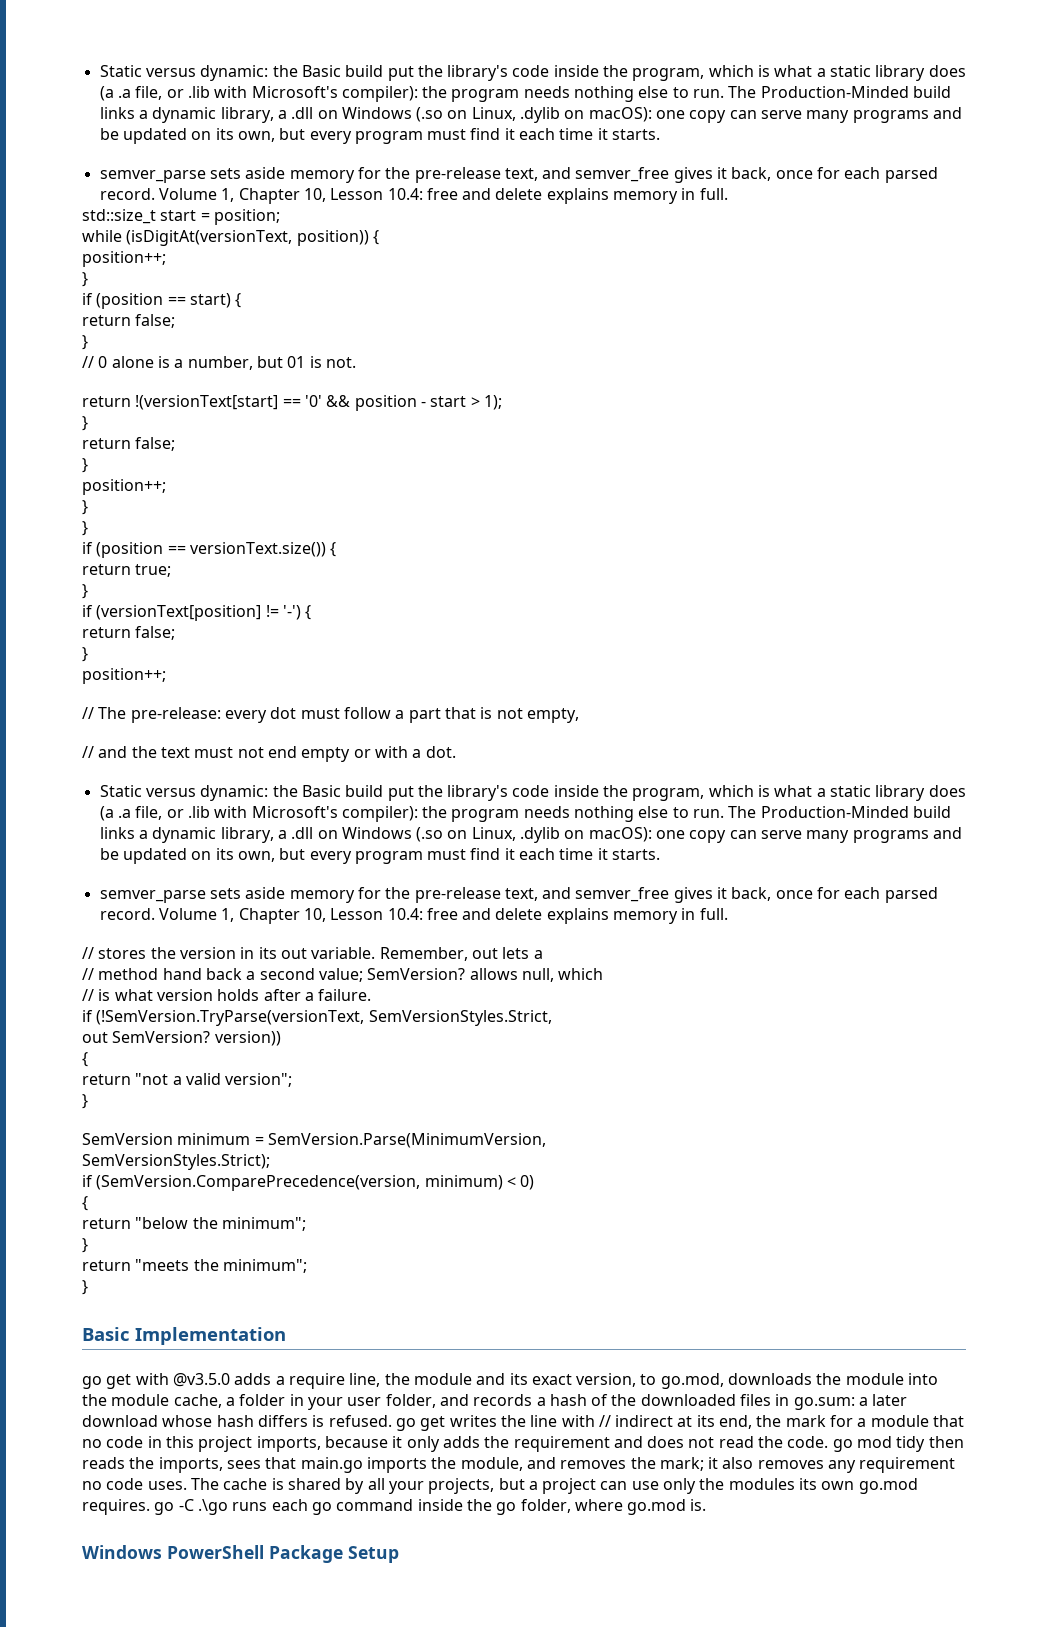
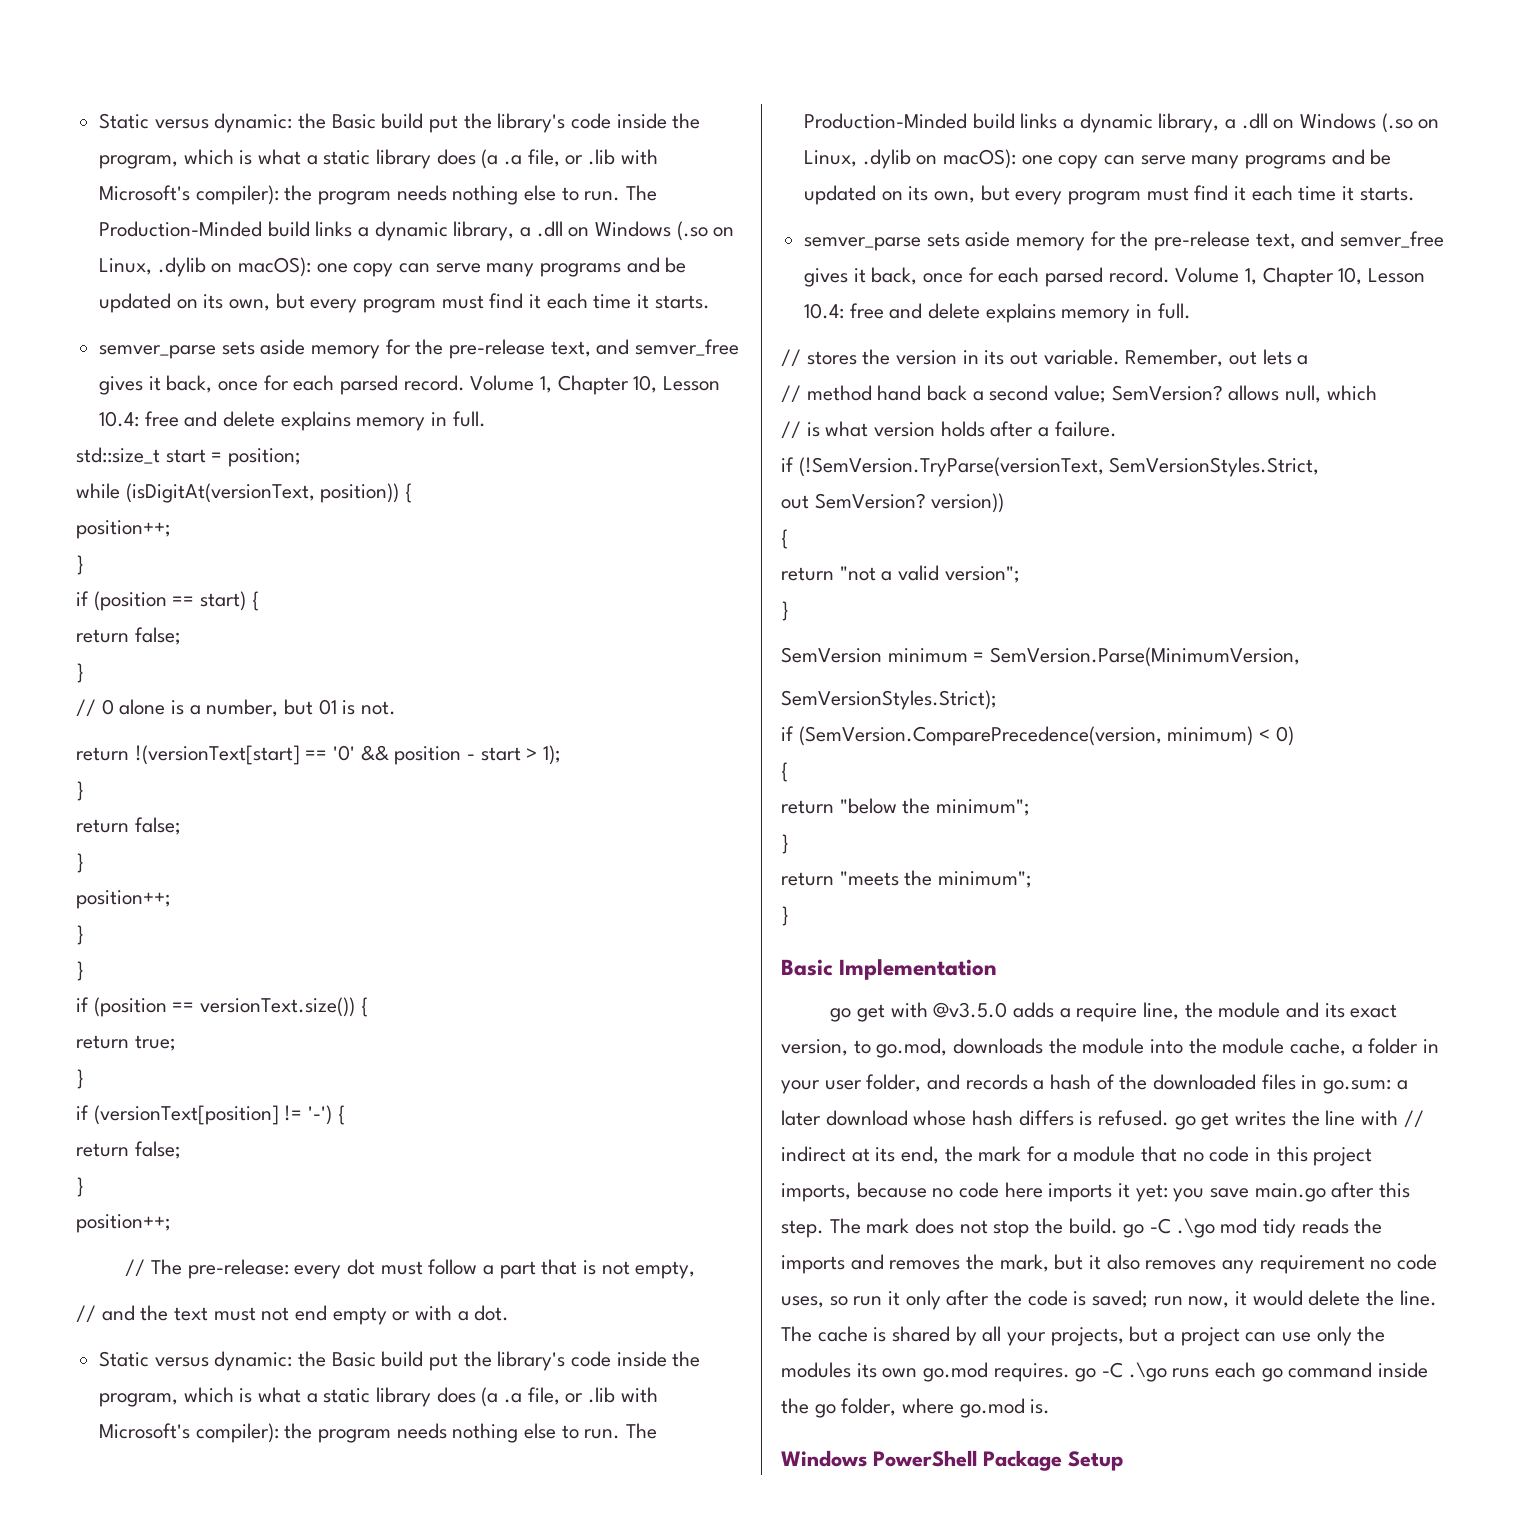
[392,1436,853,1452] it only adds the requirement and does not read the code. go -> [932,1182,1411,1202] [781,1218,1215,1238] no code here imports it yet: you save main.go after this step. The mark does not stop the build. go -C .\go
[928,1436,964,1448] then -> (1297, 1228) none
[158,1457,523,1473] imports, sees that main.go imports the module, -> [781,1255,845,1274] imports
[659,1457,704,1471] mark; -> [999,1254,1084,1272] mark, but
[147,1481,187,1490] uses. -> [781,1290,1437,1310] uses, so run it only after the code is saved; run now, it would delete the line.

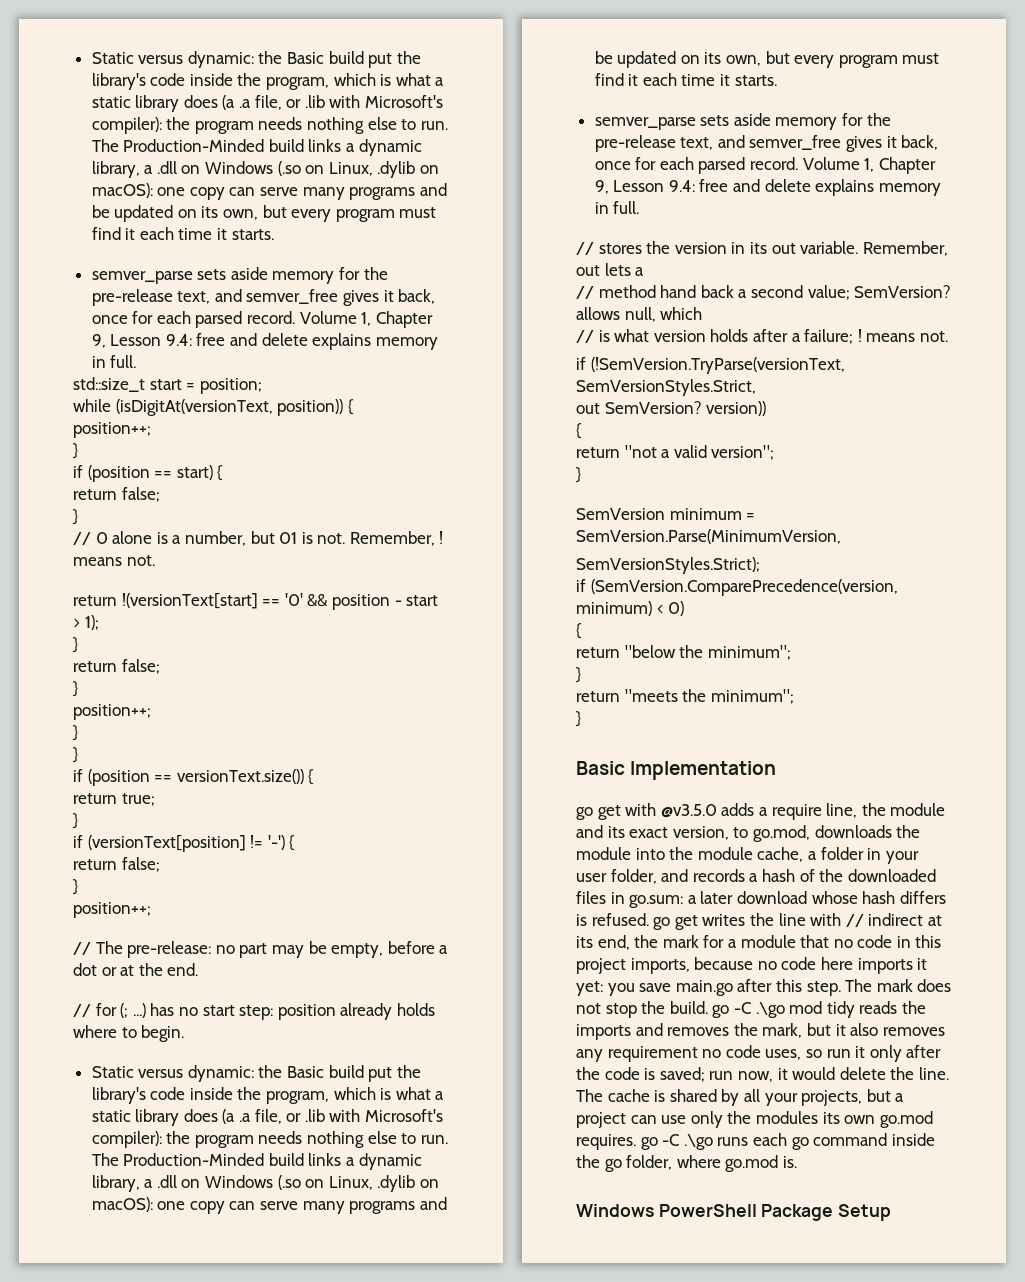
[633,375,721,393] [99,411,140,427] 10, Lesson 10.4: -> [91,334,192,348] 9, Lesson 9.4:
(397, 708) none -> [349,531,444,546] [73,555,155,566] Remember, ! means not.
[294,1259,696,1279] [76,1305,510,1325] every dot must follow a part that is not empty, // // and the text must not end empty or with a dot. -> [215,941,449,958] [73,963,199,976] [73,1003,435,1020] [73,1025,185,1042] no part may be empty, before a dot or at the end. // // for (; ...) has no start step: position already holds where to begin.
[1338,267,1426,285] [804,303,845,319] 10, Lesson 10.4: -> [594,180,695,194] 9, Lesson 9.4:
[1054,421,1117,437] failure. -> [804,329,948,344] failure; ! means not.

